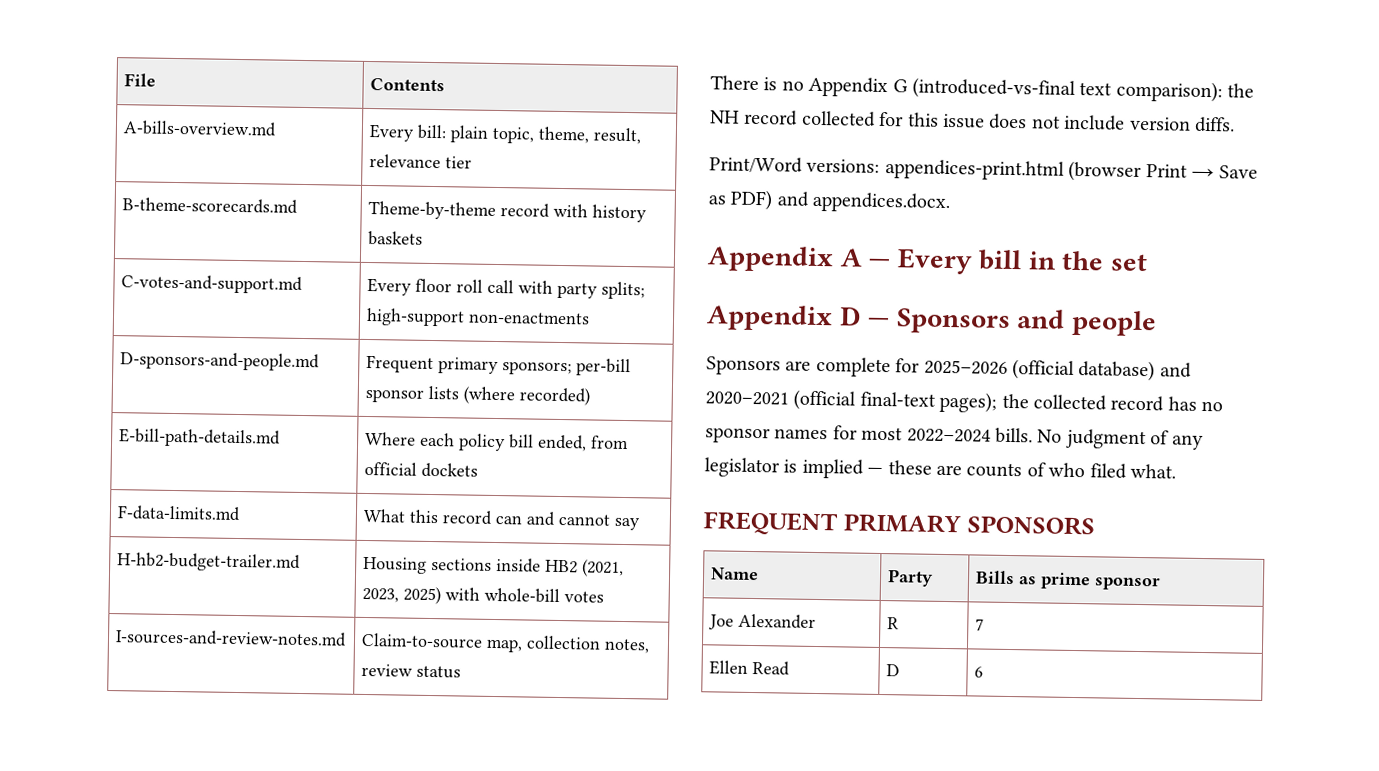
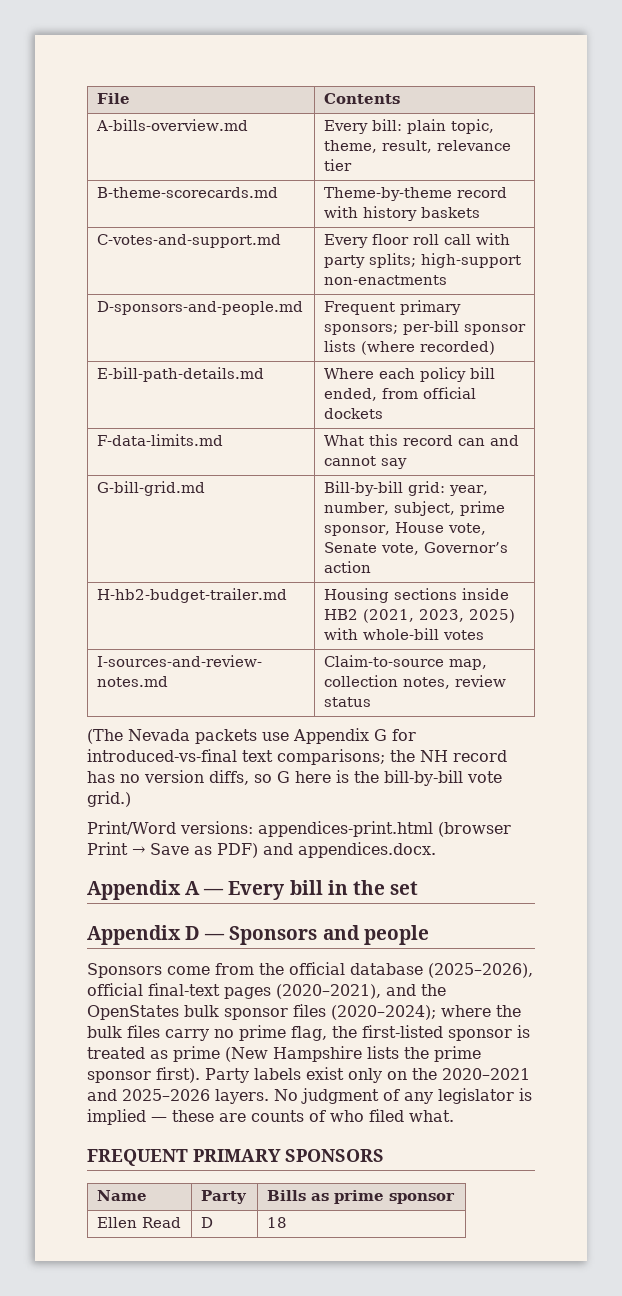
(641, 524) none -> [96,481,205,496] [323,481,488,496] [323,501,505,516] [323,522,486,536] [323,542,508,555] [323,561,371,573] // G-bill-grid.md | Bill-by-bill grid: year, number, subject, prime sponsor, House vote, Senate vote, Governor’s action
[710,75,1255,103] [710,109,1235,133] There is no Appendix G (introduced-vs-final text comparison): the NH record collected for this issue does not include version diffs. -> [87,728,416,744] [87,749,507,765] [87,770,502,786] [87,791,131,807] (The Nevada packets use Appendix G for introduced-vs-final text comparisons; the NH record has no version diffs, so G here is the bill-by-bill vote grid.)
[785,356,1192,382] [705,389,1224,413] [705,425,1033,444] are complete for 2025–2026 (official database) and 2020–2021 (official final-text pages); the collected record has no sponsor names for most 2022–2024 bills. -> [167,962,533,978] [87,983,446,999] [87,1004,521,1020] [87,1025,530,1041] [87,1046,481,1062] [87,1067,530,1083] [87,1089,269,1104] come from the official database (2025–2026), official final-text pages (2020–2021), and the OpenStates bulk sponsor files (2020–2024); where the bulk files carry no prime flag, the first-listed sponsor is treated as prime (New Hampshire lists the prime sponsor first). Party labels exist only on the 2020–2021 and 2025–2026 layers.
[708,613,817,630] [887,617,900,630] [975,618,985,631] // Joe Alexander | R | 7 -> (455, 1198) none
[974,666,984,678] 6 -> [266,1217,287,1228] 18

